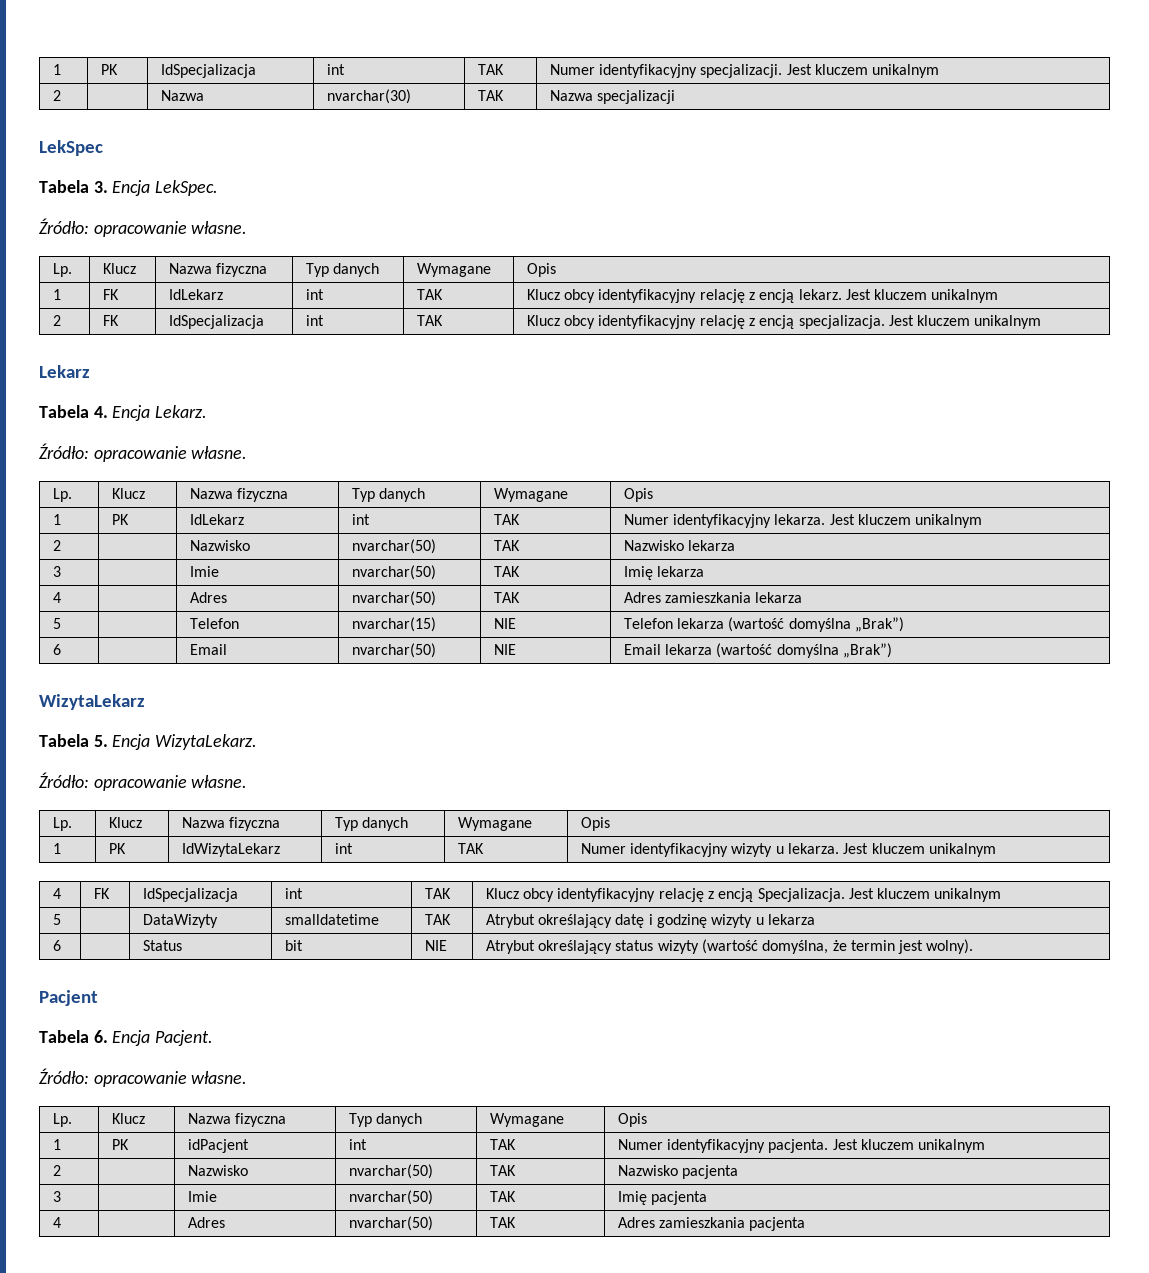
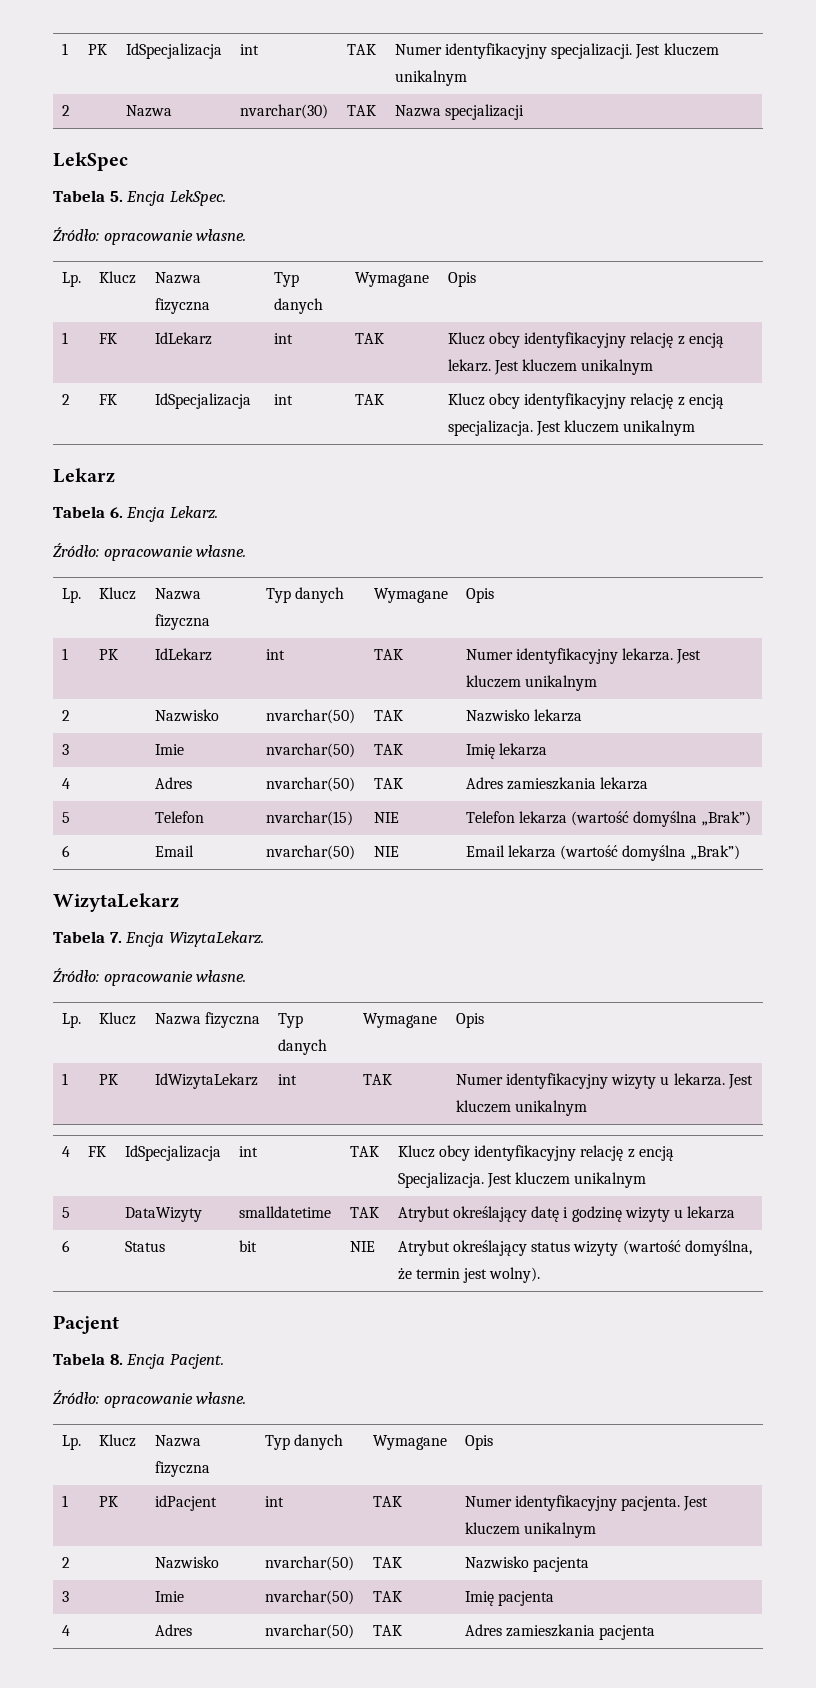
[93,181,108,193] 3. -> [109,191,123,202] 5.
[93,406,108,418] 4. -> [109,507,123,518] 6.
[93,735,108,747] 5. -> [109,932,122,943] 7.
[93,1030,108,1043] 6. -> [109,1354,123,1365] 8.

